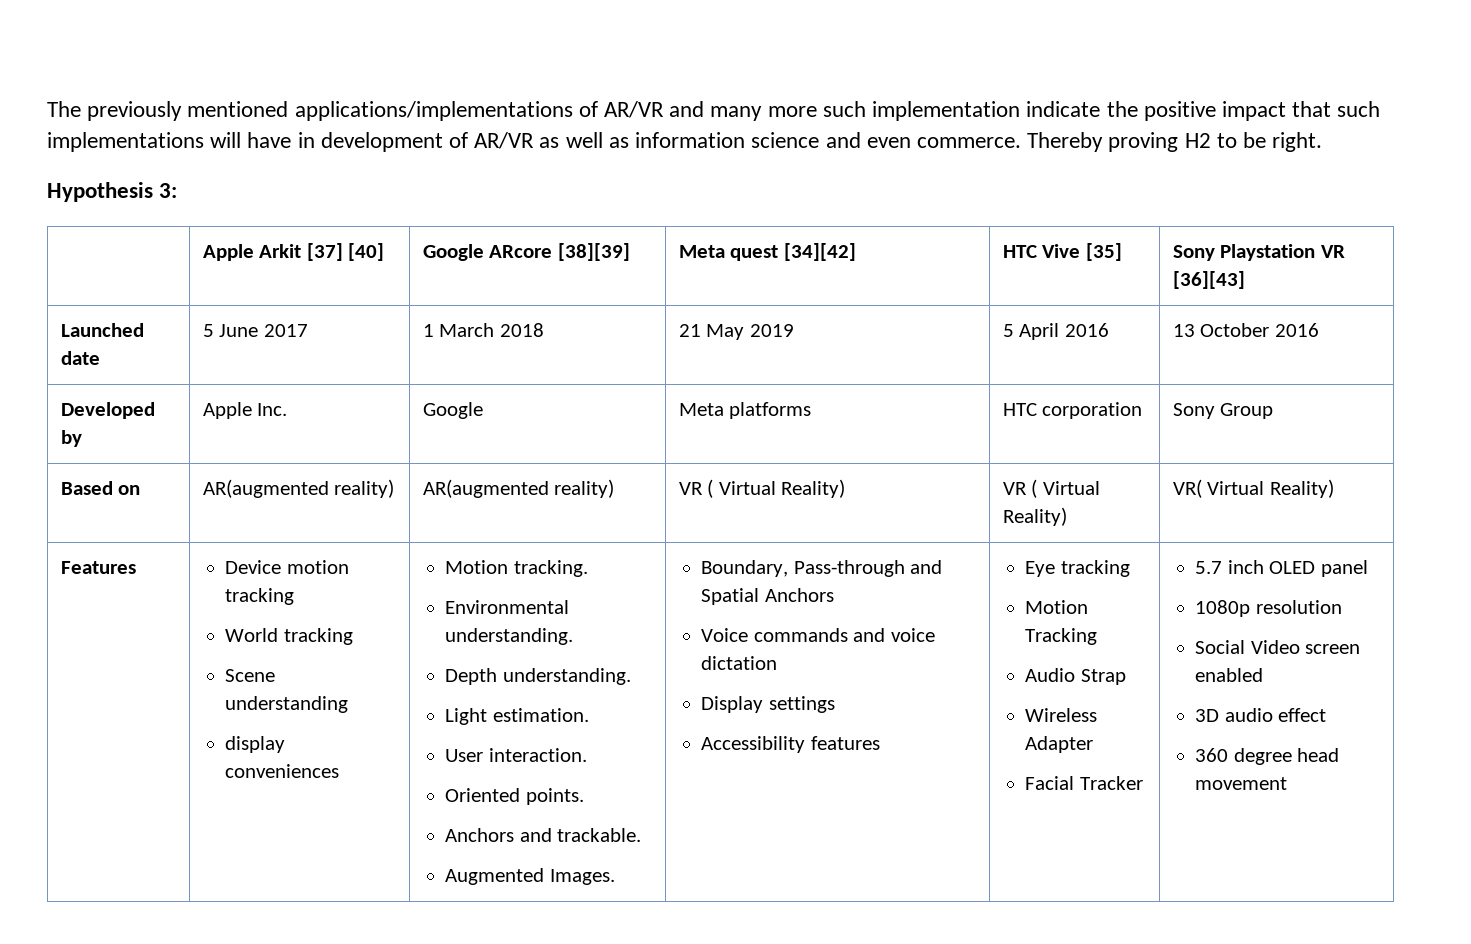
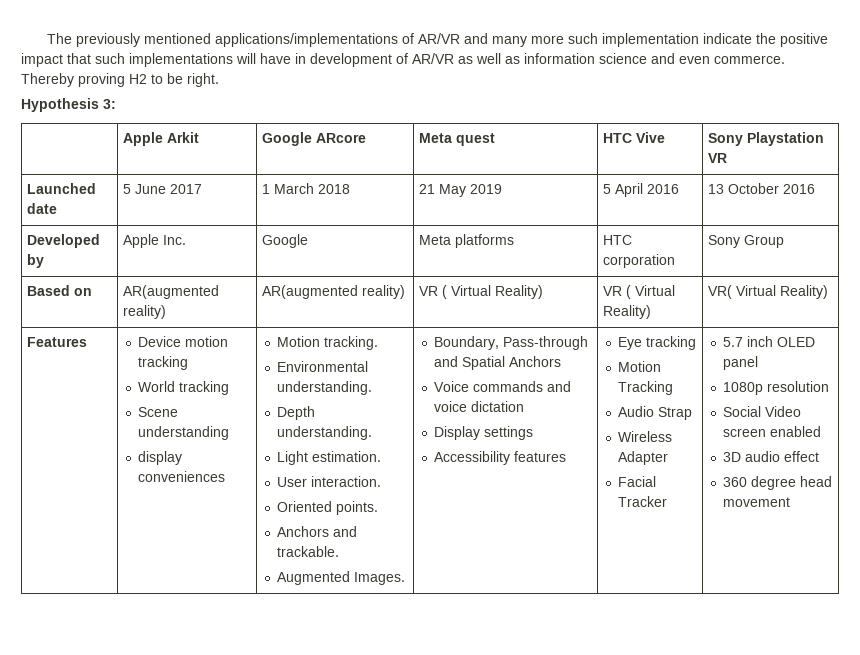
[306,243,385,261] [37] [40] -> (199, 137) none
[557,243,630,261] [38][39] -> (366, 138) none
[783,243,856,261] [34][42] -> (495, 139) none
[1085,243,1122,261] [35] -> (665, 137) none
[1172,271,1245,289] [36][43] -> (727, 158) none

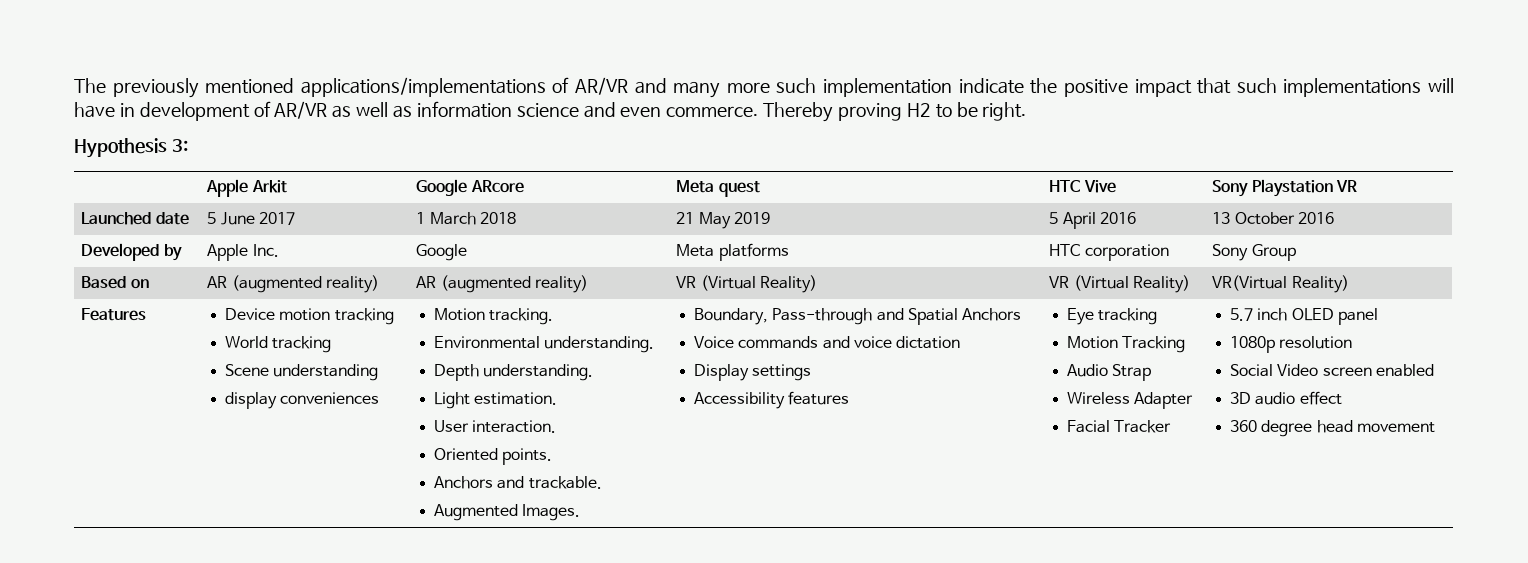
[122,285,219,299] [122,305,166,319] [261,285,358,299] AR(augmented reality) | AR(augmented -> [207,275,380,293] [416,275,531,293] AR (augmented reality) | AR (augmented
[441,285,491,299] ( Virtual -> [700,275,756,291] (Virtual
[625,285,675,299] [602,305,651,319] [707,285,776,299] ( Virtual Reality) | VR( Virtual -> [1073,275,1191,293] [1212,275,1288,291] (Virtual Reality) | VR(Virtual

